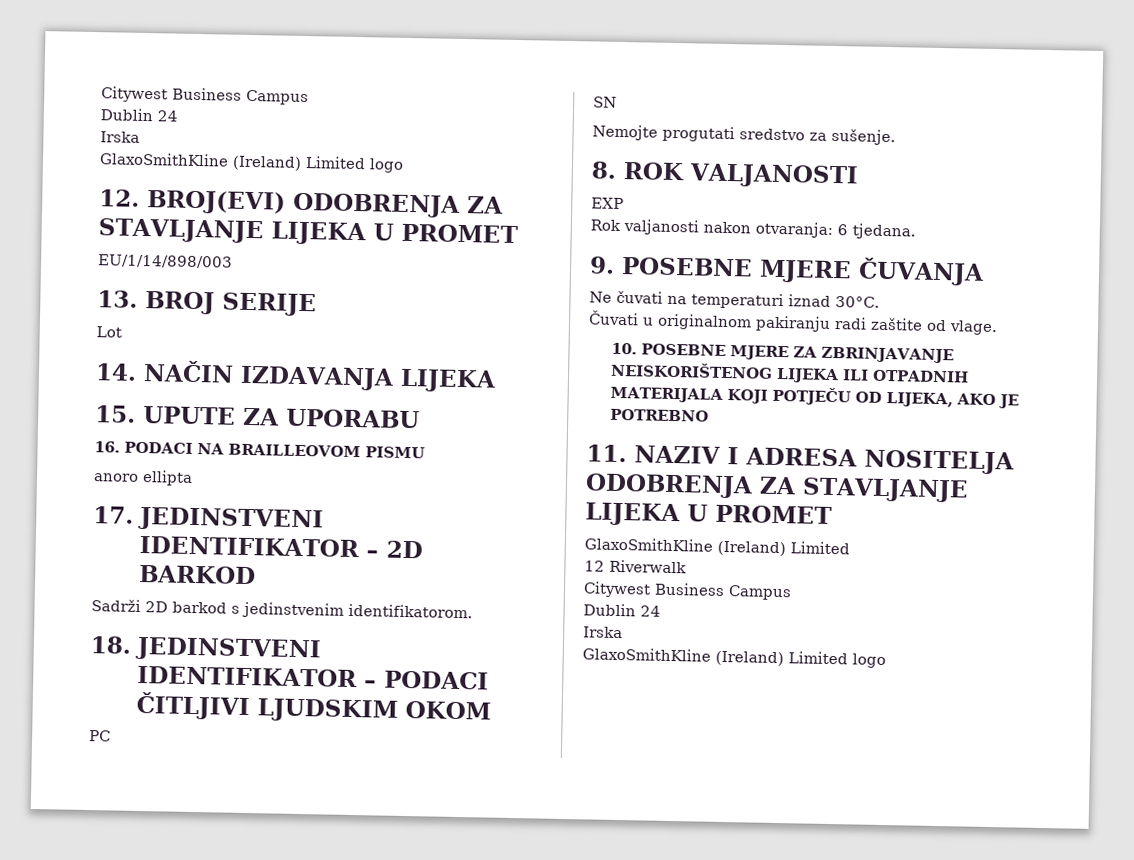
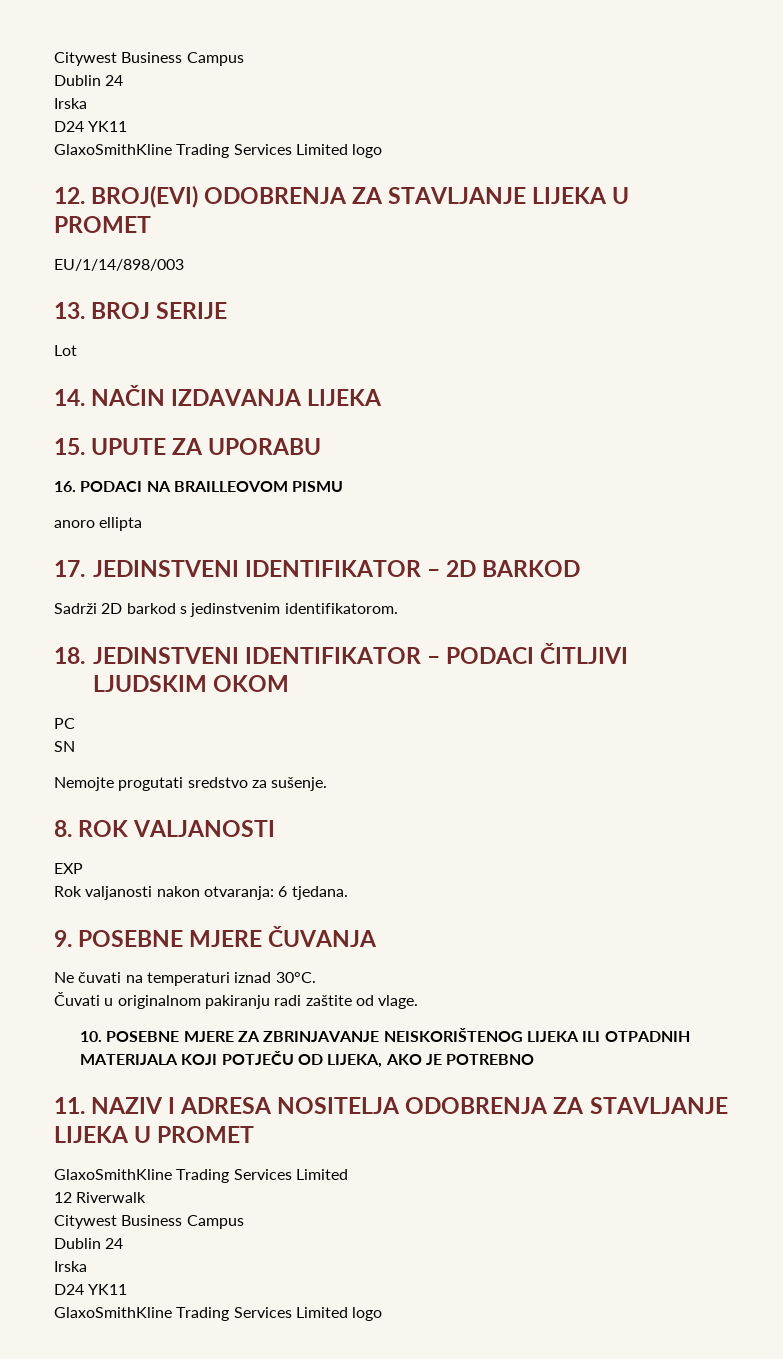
[101,86,309,106] [100,108,178,122] [100,131,140,143] [99,152,302,171] Citywest Business Campus // Dublin 24 // Irska // GlaxoSmithKline (Ireland) -> [54,52,244,66] [54,75,124,86] [54,98,87,109] [54,121,128,132] [54,144,292,158] Citywest Business Campus // Dublin 24 // Irska // D24 YK11 // GlaxoSmithKline Trading Services
[717,540,786,557] (Ireland) -> [176,1169,292,1183] Trading Services
[582,647,784,667] // GlaxoSmithKline (Ireland) -> [54,1284,128,1295] [54,1307,292,1321] // D24 YK11 // GlaxoSmithKline Trading Services

